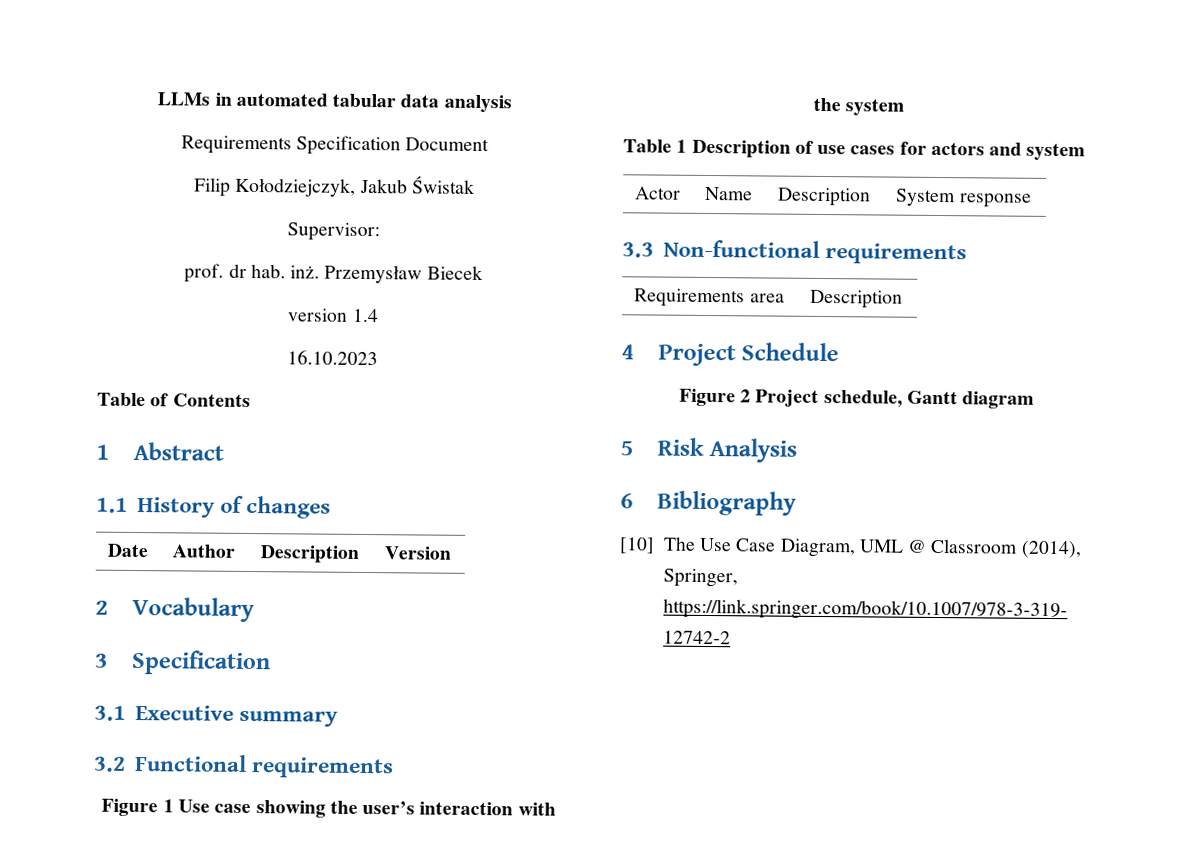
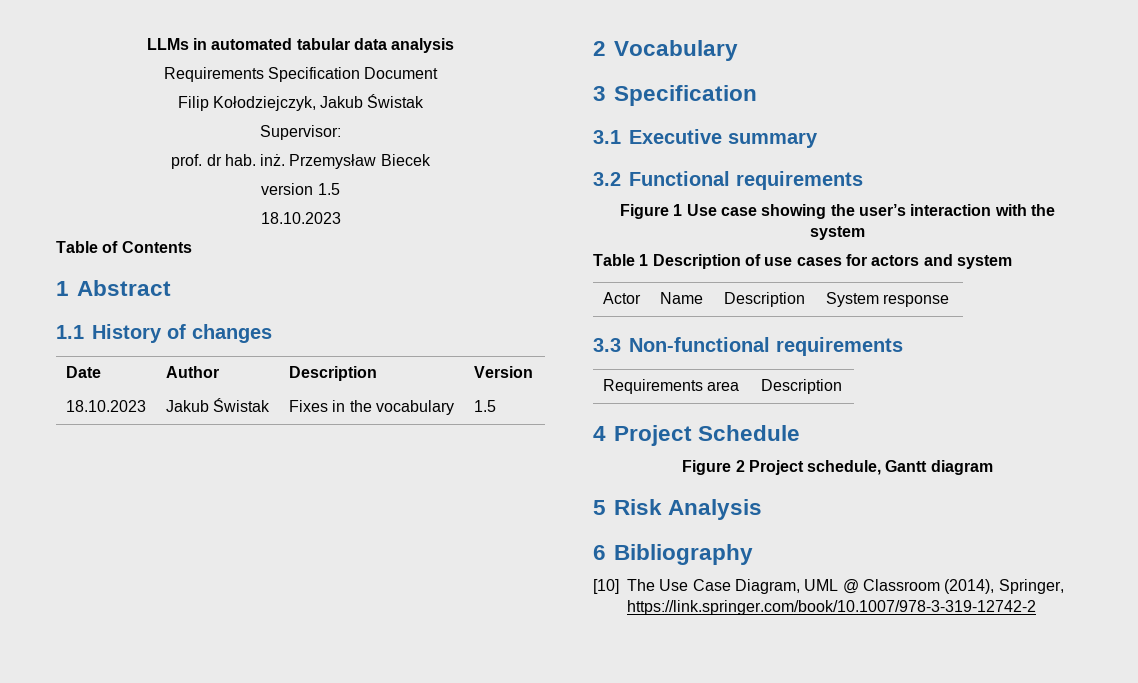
[351,308,379,323] [287,350,378,366] 1.4 // 16.10.2023 -> [317,183,340,195] [260,212,341,224] 1.5 // 18.10.2023
(452, 553) none -> [65,400,146,412] [165,398,271,412] [288,400,454,415] [473,400,496,412] // 18.10.2023 | Jakub Świstak | Fixes in the vocabulary | 1.5

